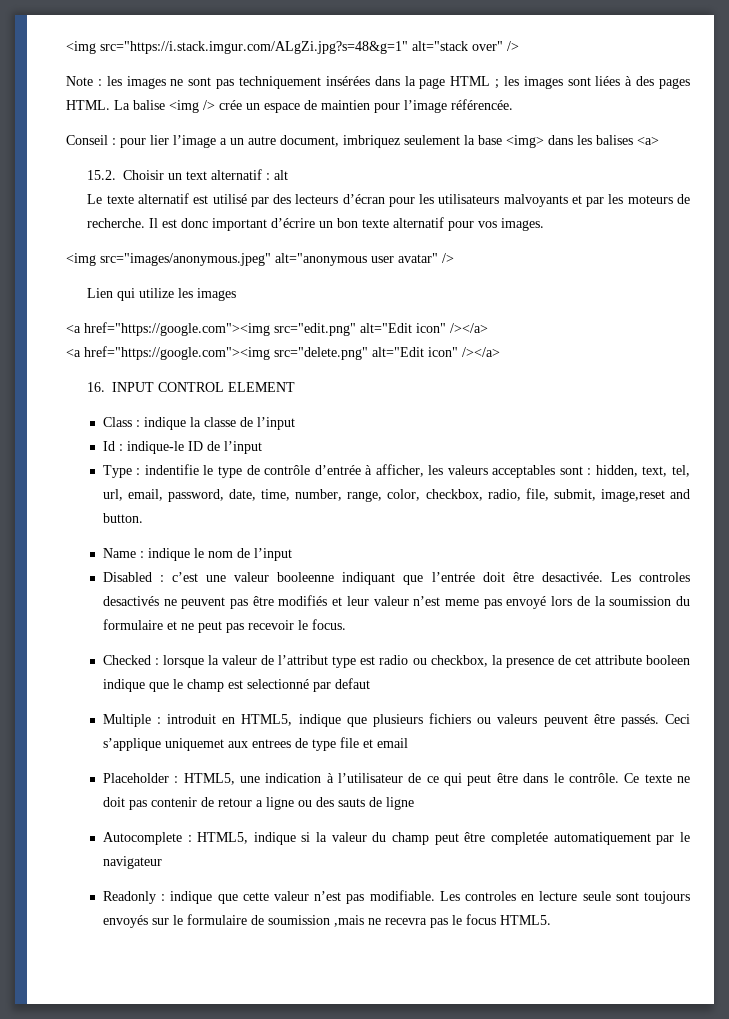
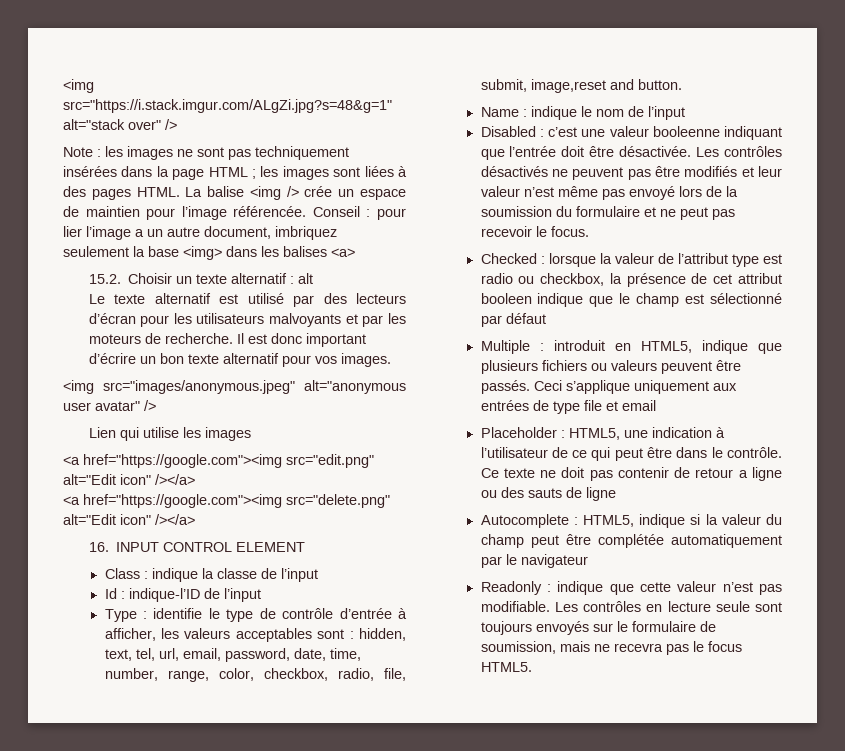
(513, 104) // -> (307, 211) none
[186,171,208,180] text -> [195,274,227,284] texte
[139,288,175,298] utilize -> [142,427,179,438] utilise
[126,441,203,454] indique-le ID -> [128,588,200,602] indique-l’ID
[144,464,199,475] indentifie -> [153,608,203,619] identifie
[541,572,690,582] [102,596,159,606] desactivée. Les controles desactivés -> [619,146,782,157] [480,166,548,177] désactivée. Les contrôles désactivés
[445,599,480,606] meme -> [557,186,598,197] même
[505,658,554,668] presence -> [626,273,686,287] présence
[594,655,642,665] attribute -> [738,273,782,284] attribut
[246,678,370,692] selectionné par defaut -> [710,293,782,304] [480,313,546,327] sélectionné par défaut
[164,738,291,751] uniquemet aux entrees -> [633,380,737,394] [480,400,529,411] uniquement aux entrées
[491,832,549,845] completée -> [597,534,664,548] complétée
[464,891,516,901] controles -> [583,601,642,612] contrôles
[267,915,364,927] soumission ,mais -> [480,641,590,654] soumission, mais

